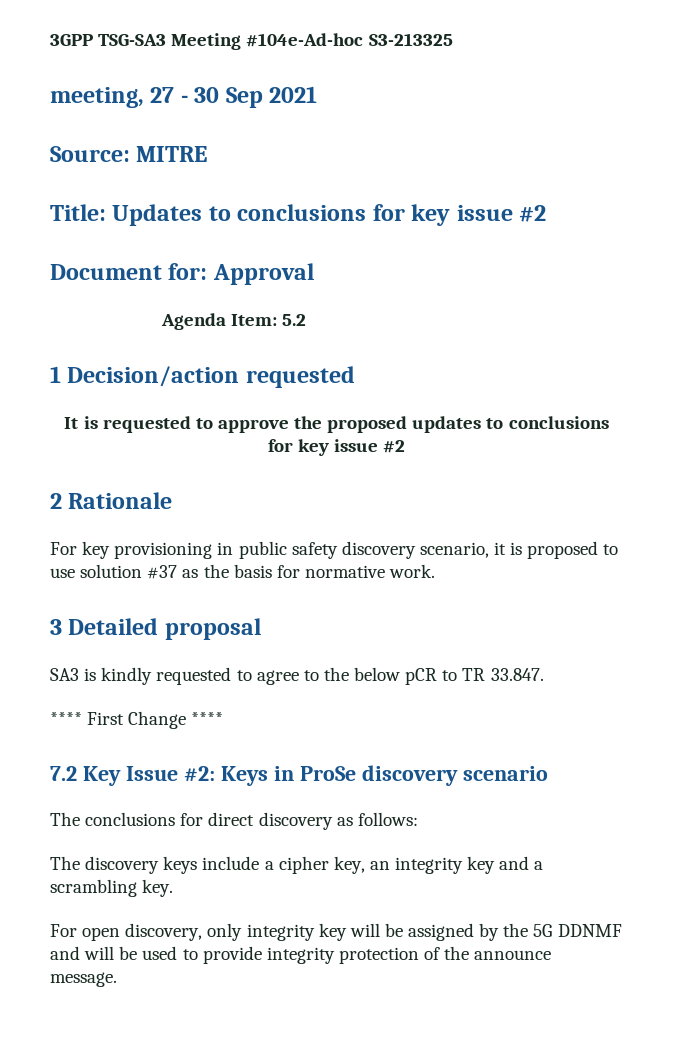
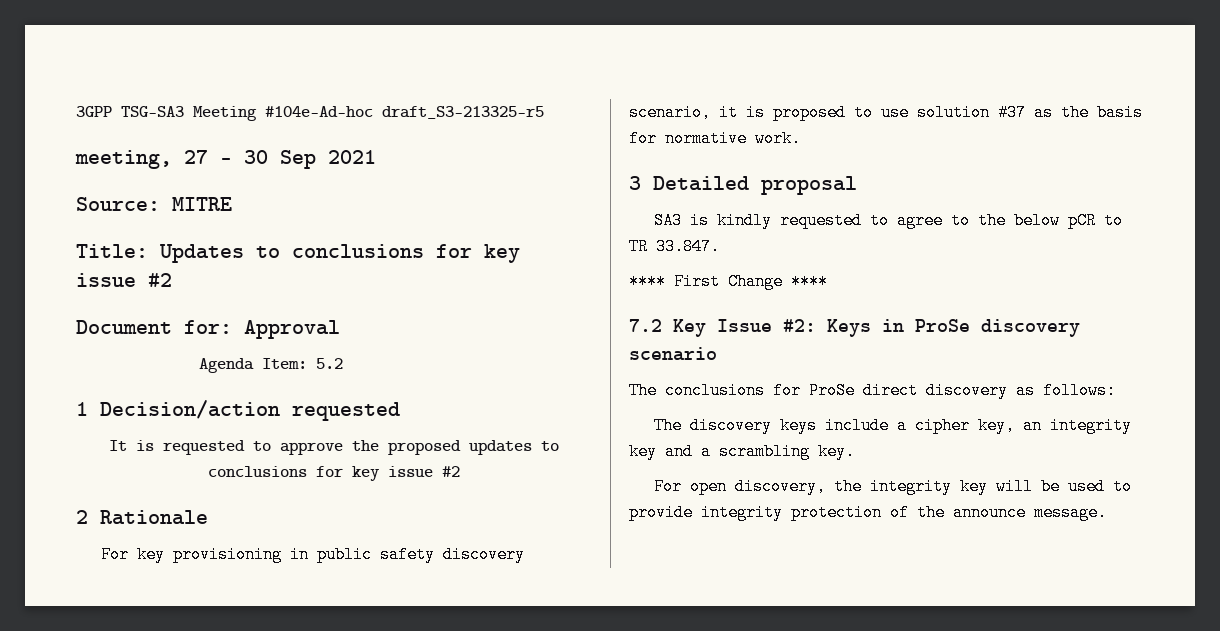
[368,33,453,46] S3-213325 -> [382,106,544,119] draft_S3-213325-r5
(204, 819) none -> [809,382,855,399] ProSe
[207,923,243,941] only -> [833,478,862,495] the
[408,923,622,941] [50,946,138,960] assigned by the 5G DDNMF and will be -> (1060, 486) none

